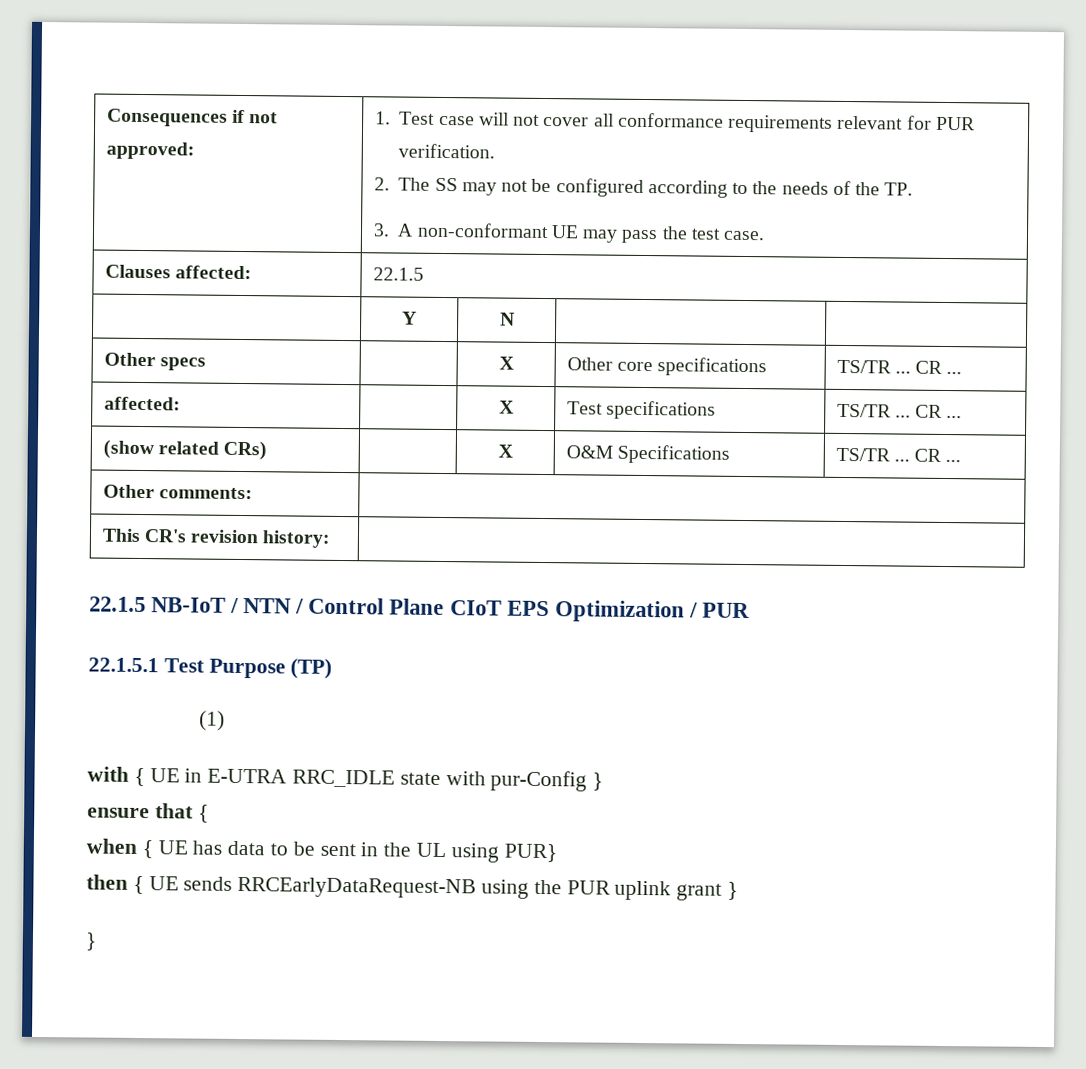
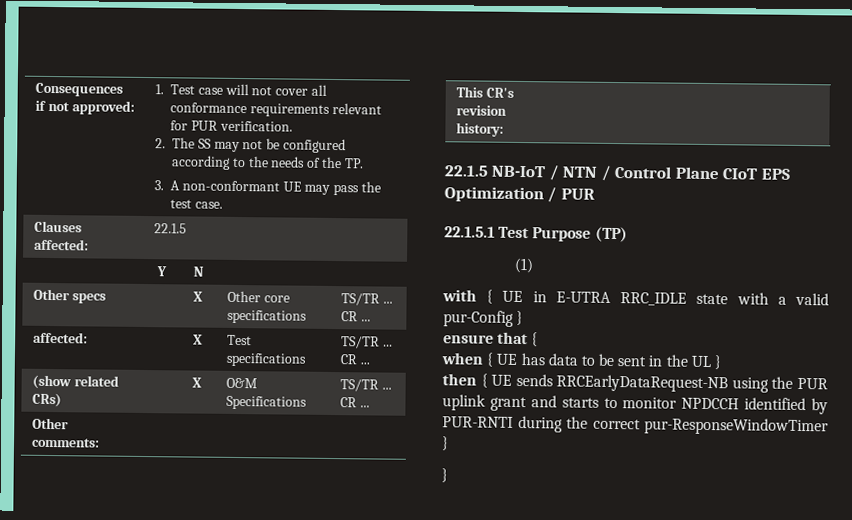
(486, 778) none -> [777,292,829,306] a valid
[450,843,557,863] using PUR} -> [714,355,723,370] }
(723, 892) none -> [530,395,828,415] [442,415,829,436] and starts to monitor NPDCCH identified by PUR-RNTI during the correct pur-ResponseWindowTimer

